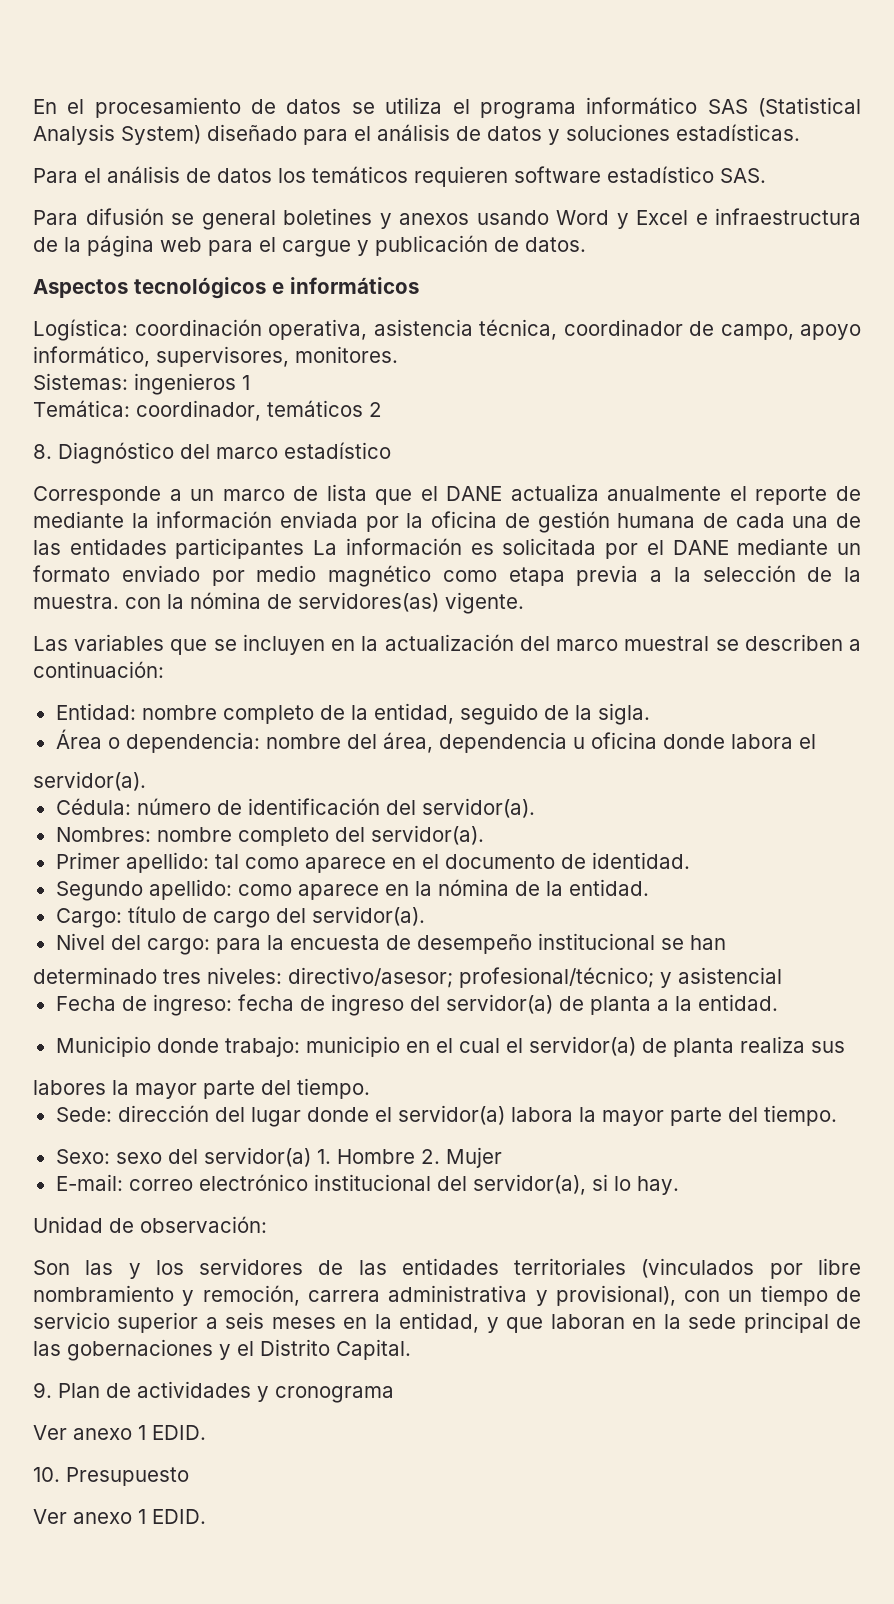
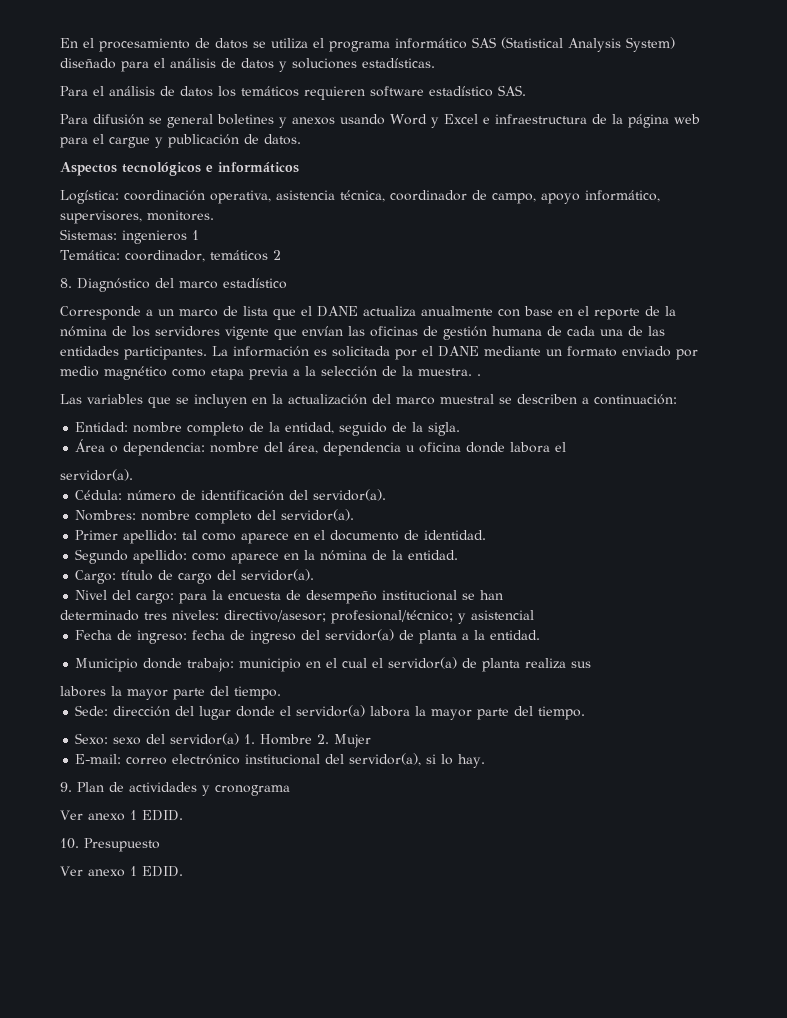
[729,486,862,505] [33,511,498,532] el reporte de mediante la información enviada por la oficina -> [498,306,676,320] [60,326,418,340] con base en el reporte de la nómina de los servidores vigente que envían las oficinas
[175,538,305,559] participantes -> [124,346,207,360] participantes.
[125,592,524,614] con la nómina de servidores(as) vigente. -> [477,374,481,376] .
[33,1216,267,1233] [33,1258,861,1279] [33,1285,861,1306] [33,1312,861,1333] [33,1339,411,1361] // Unidad de observación: // Son las y los servidores de las entidades territoriales (vinculados por libre nombramiento y remoción, carrera administrativa y provisional), con un tiempo de servicio superior a seis meses en la entidad, y que laboran en la sede principal de las gobernaciones y el Distrito Capital. -> (486, 761) none

